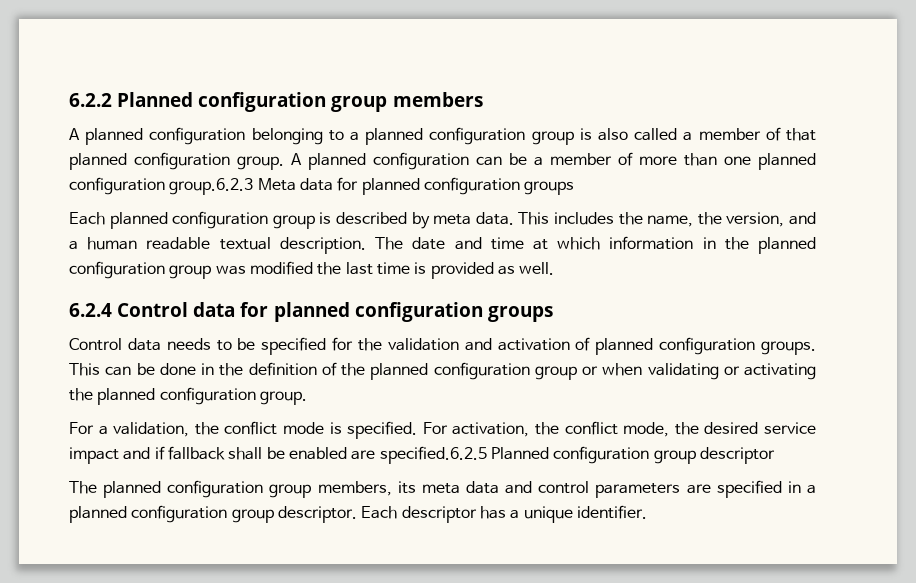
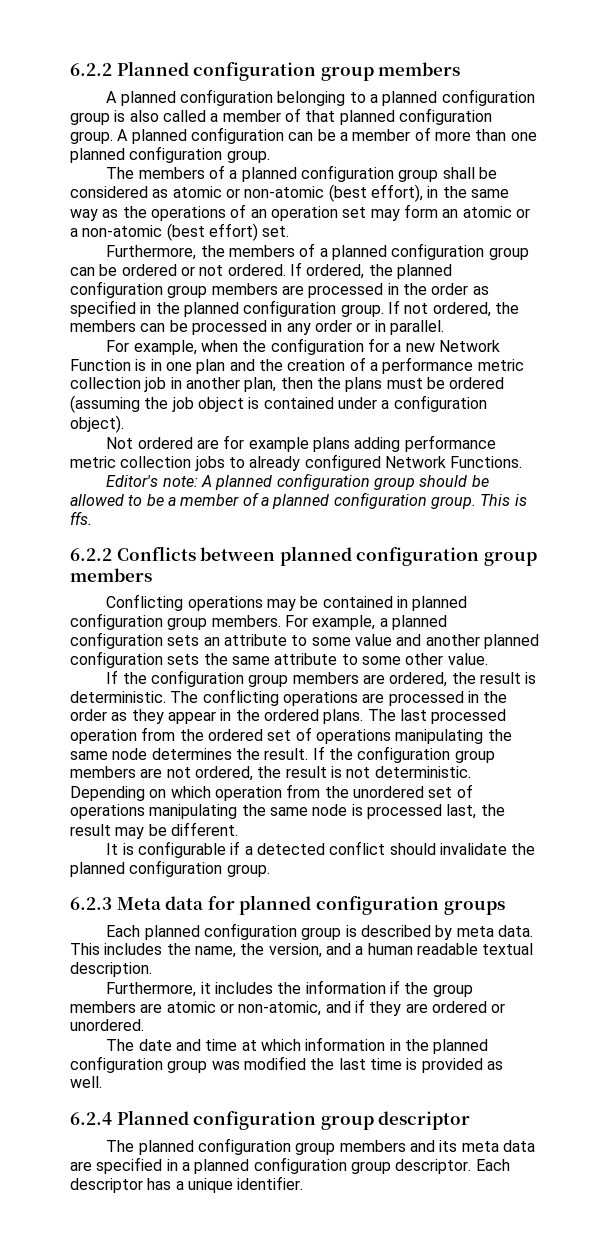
[169,178,254,195] group.6.2.3 -> [226,150,270,163] [106,165,497,182] [70,184,509,202] [70,204,530,221] [70,223,290,241] [106,243,529,260] [70,262,452,279] [70,281,489,298] [70,300,519,317] [70,320,444,335] [106,338,500,355] [70,357,524,374] [70,377,505,392] [70,395,487,413] [70,415,124,433] [106,435,496,452] [70,454,523,471] [106,473,489,490] [70,492,527,509] [70,511,92,525] [70,546,537,566] [70,568,152,582] [106,594,468,611] [70,613,447,630] [70,632,539,649] [70,651,488,668] [106,670,537,687] [70,689,508,706] [70,709,507,724] [70,727,512,744] [70,746,495,763] [70,766,471,781] [70,784,473,801] [70,804,505,819] [70,822,238,839] [106,841,536,858] [70,860,270,877] [70,897,112,910] group. // The members of a planned configuration group shall be considered as atomic or non-atomic (best effort), in the same way as the operations of an operation set may form an atomic or a non-atomic (best effort) set. // Furthermore, the members of a planned configuration group can be ordered or not ordered. If ordered, the planned configuration group members are processed in the order as specified in the planned configuration group. If not ordered, the members can be processed in any order or in parallel. // For example, when the configuration for a new Network Function is in one plan and the creation of a performance metric collection job in another plan, then the plans must be ordered (assuming the job object is contained under a configuration object). // Not ordered are for example plans adding performance metric collection jobs to already configured Network Functions. // Editor's note: A planned configuration group should be allowed to be a member of a planned configuration group. This is ffs. // 6.2.2 Conflicts between planned configuration group members // Conflicting operations may be contained in planned configuration group members. For example, a planned configuration sets an attribute to some value and another planned configuration sets the same attribute to some other value. // If the configuration group members are ordered, the result is deterministic. The conflicting operations are processed in the order as they appear in the ordered plans. The last processed operation from the ordered set of operations manipulating the same node determines the result. If the configuration group members are not ordered, the result is not deterministic. Depending on which operation from the unordered set of operations manipulating the same node is processed last, the result may be different. // It is configurable if a detected conflict should invalidate the planned configuration group. // 6.2.3
(366, 245) none -> [106,980,473,997] [70,999,506,1016] [70,1019,144,1031] // Furthermore, it includes the information if the group members are atomic or non-atomic, and if they are ordered or unordered. //
[117,302,553,322] [69,337,816,355] [69,362,816,380] [69,387,307,405] [69,421,817,439] [69,446,487,464] Control data for planned configuration groups // Control data needs to be specified for the validation and activation of planned configuration groups. This can be done in the definition of the planned configuration group or when validating or activating the planned configuration group. // For a validation, the conflict mode is specified. For activation, the conflict mode, the desired service impact and if fallback shall be enabled are specified.6.2.5 -> (112, 1118) none
[317,481,392,496] members, -> [339,1140,435,1152] members and
[505,481,681,498] and control parameters -> (535, 1146) none

